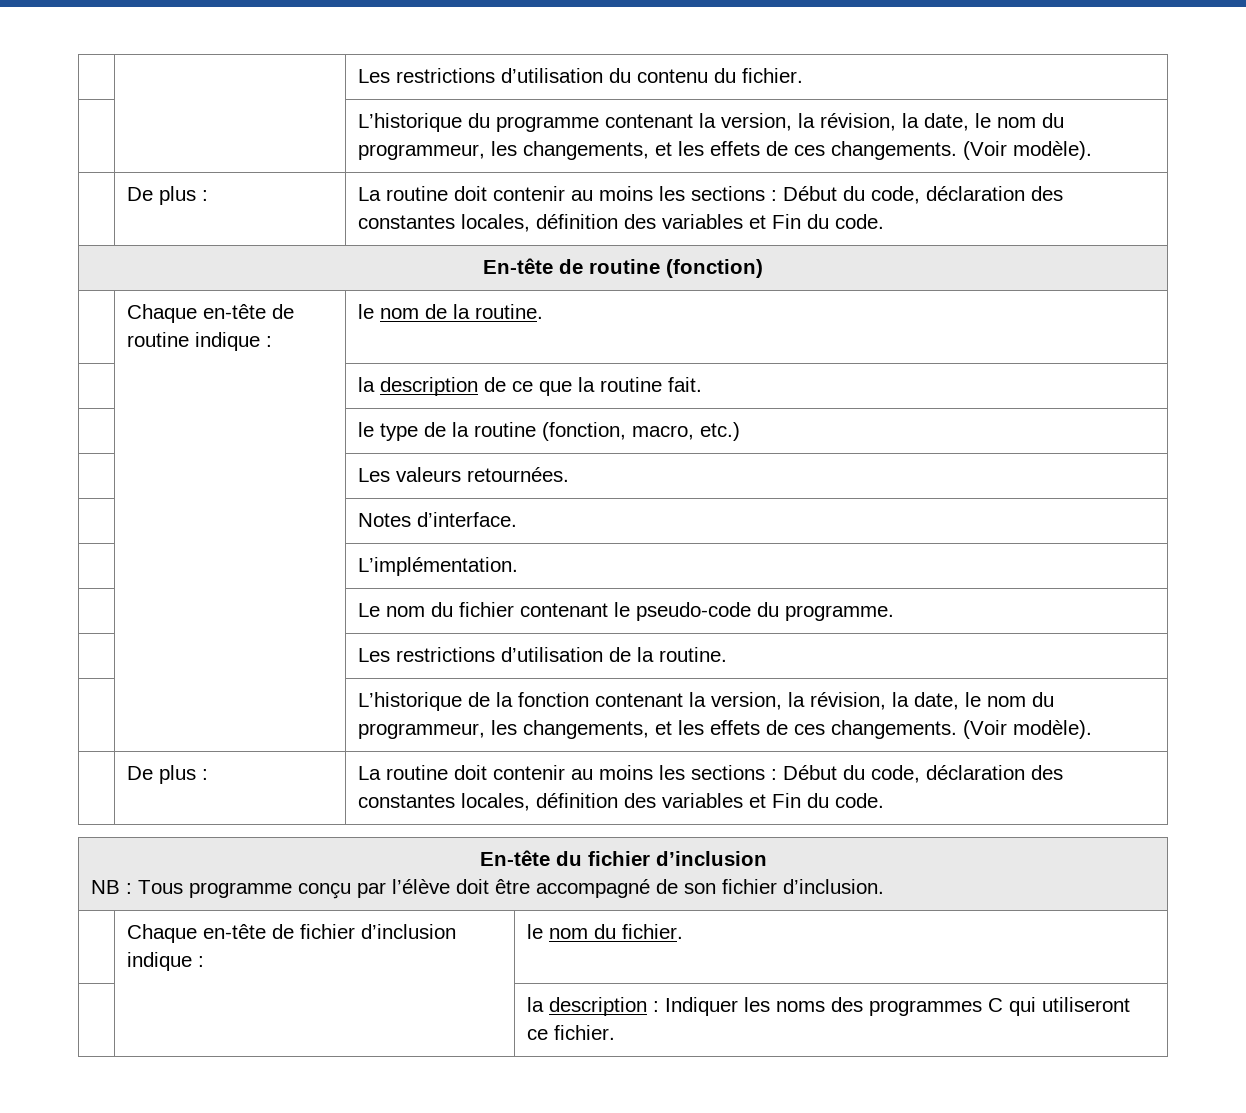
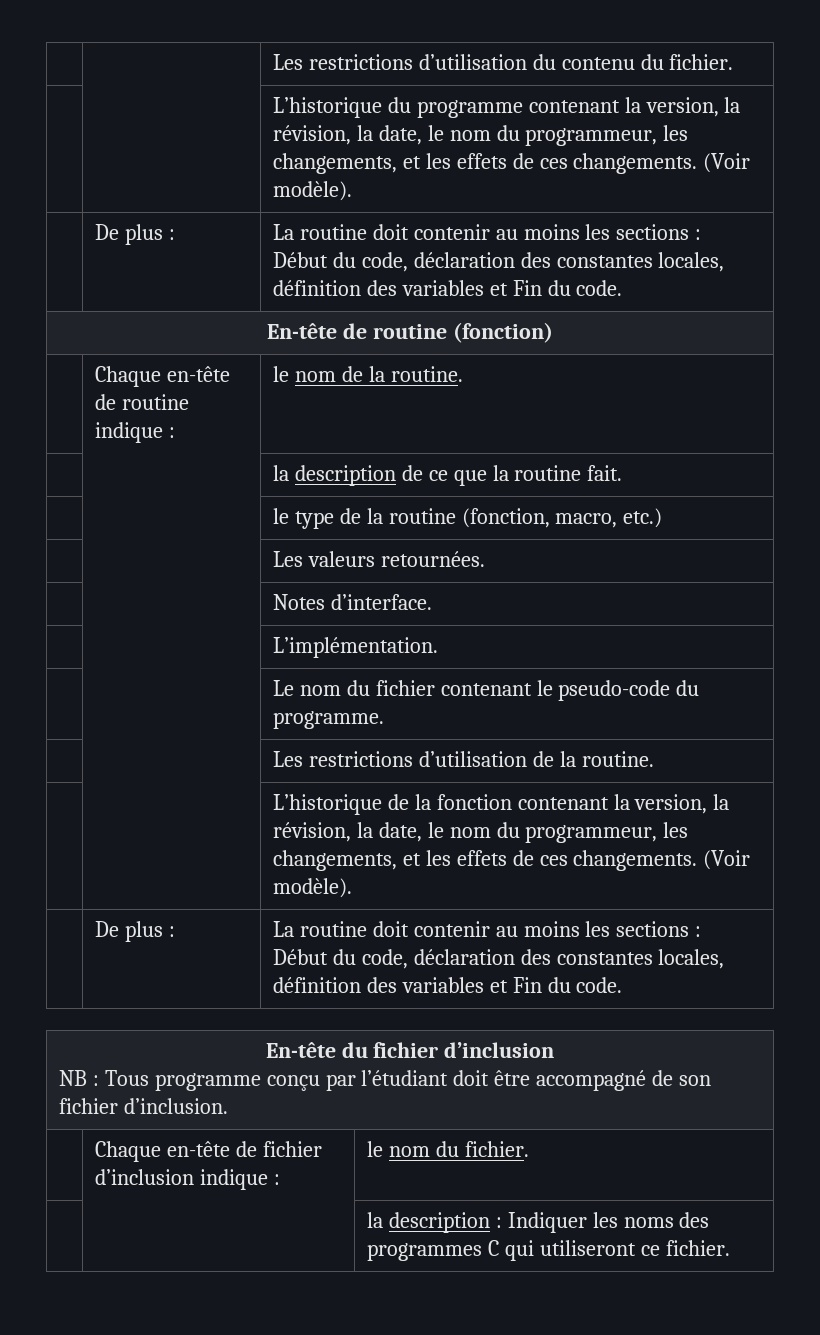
[392,879,451,894] l’élève -> [361,1070,449,1086] l’étudiant

